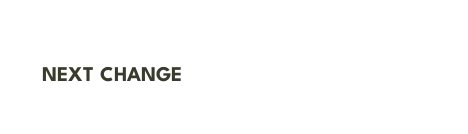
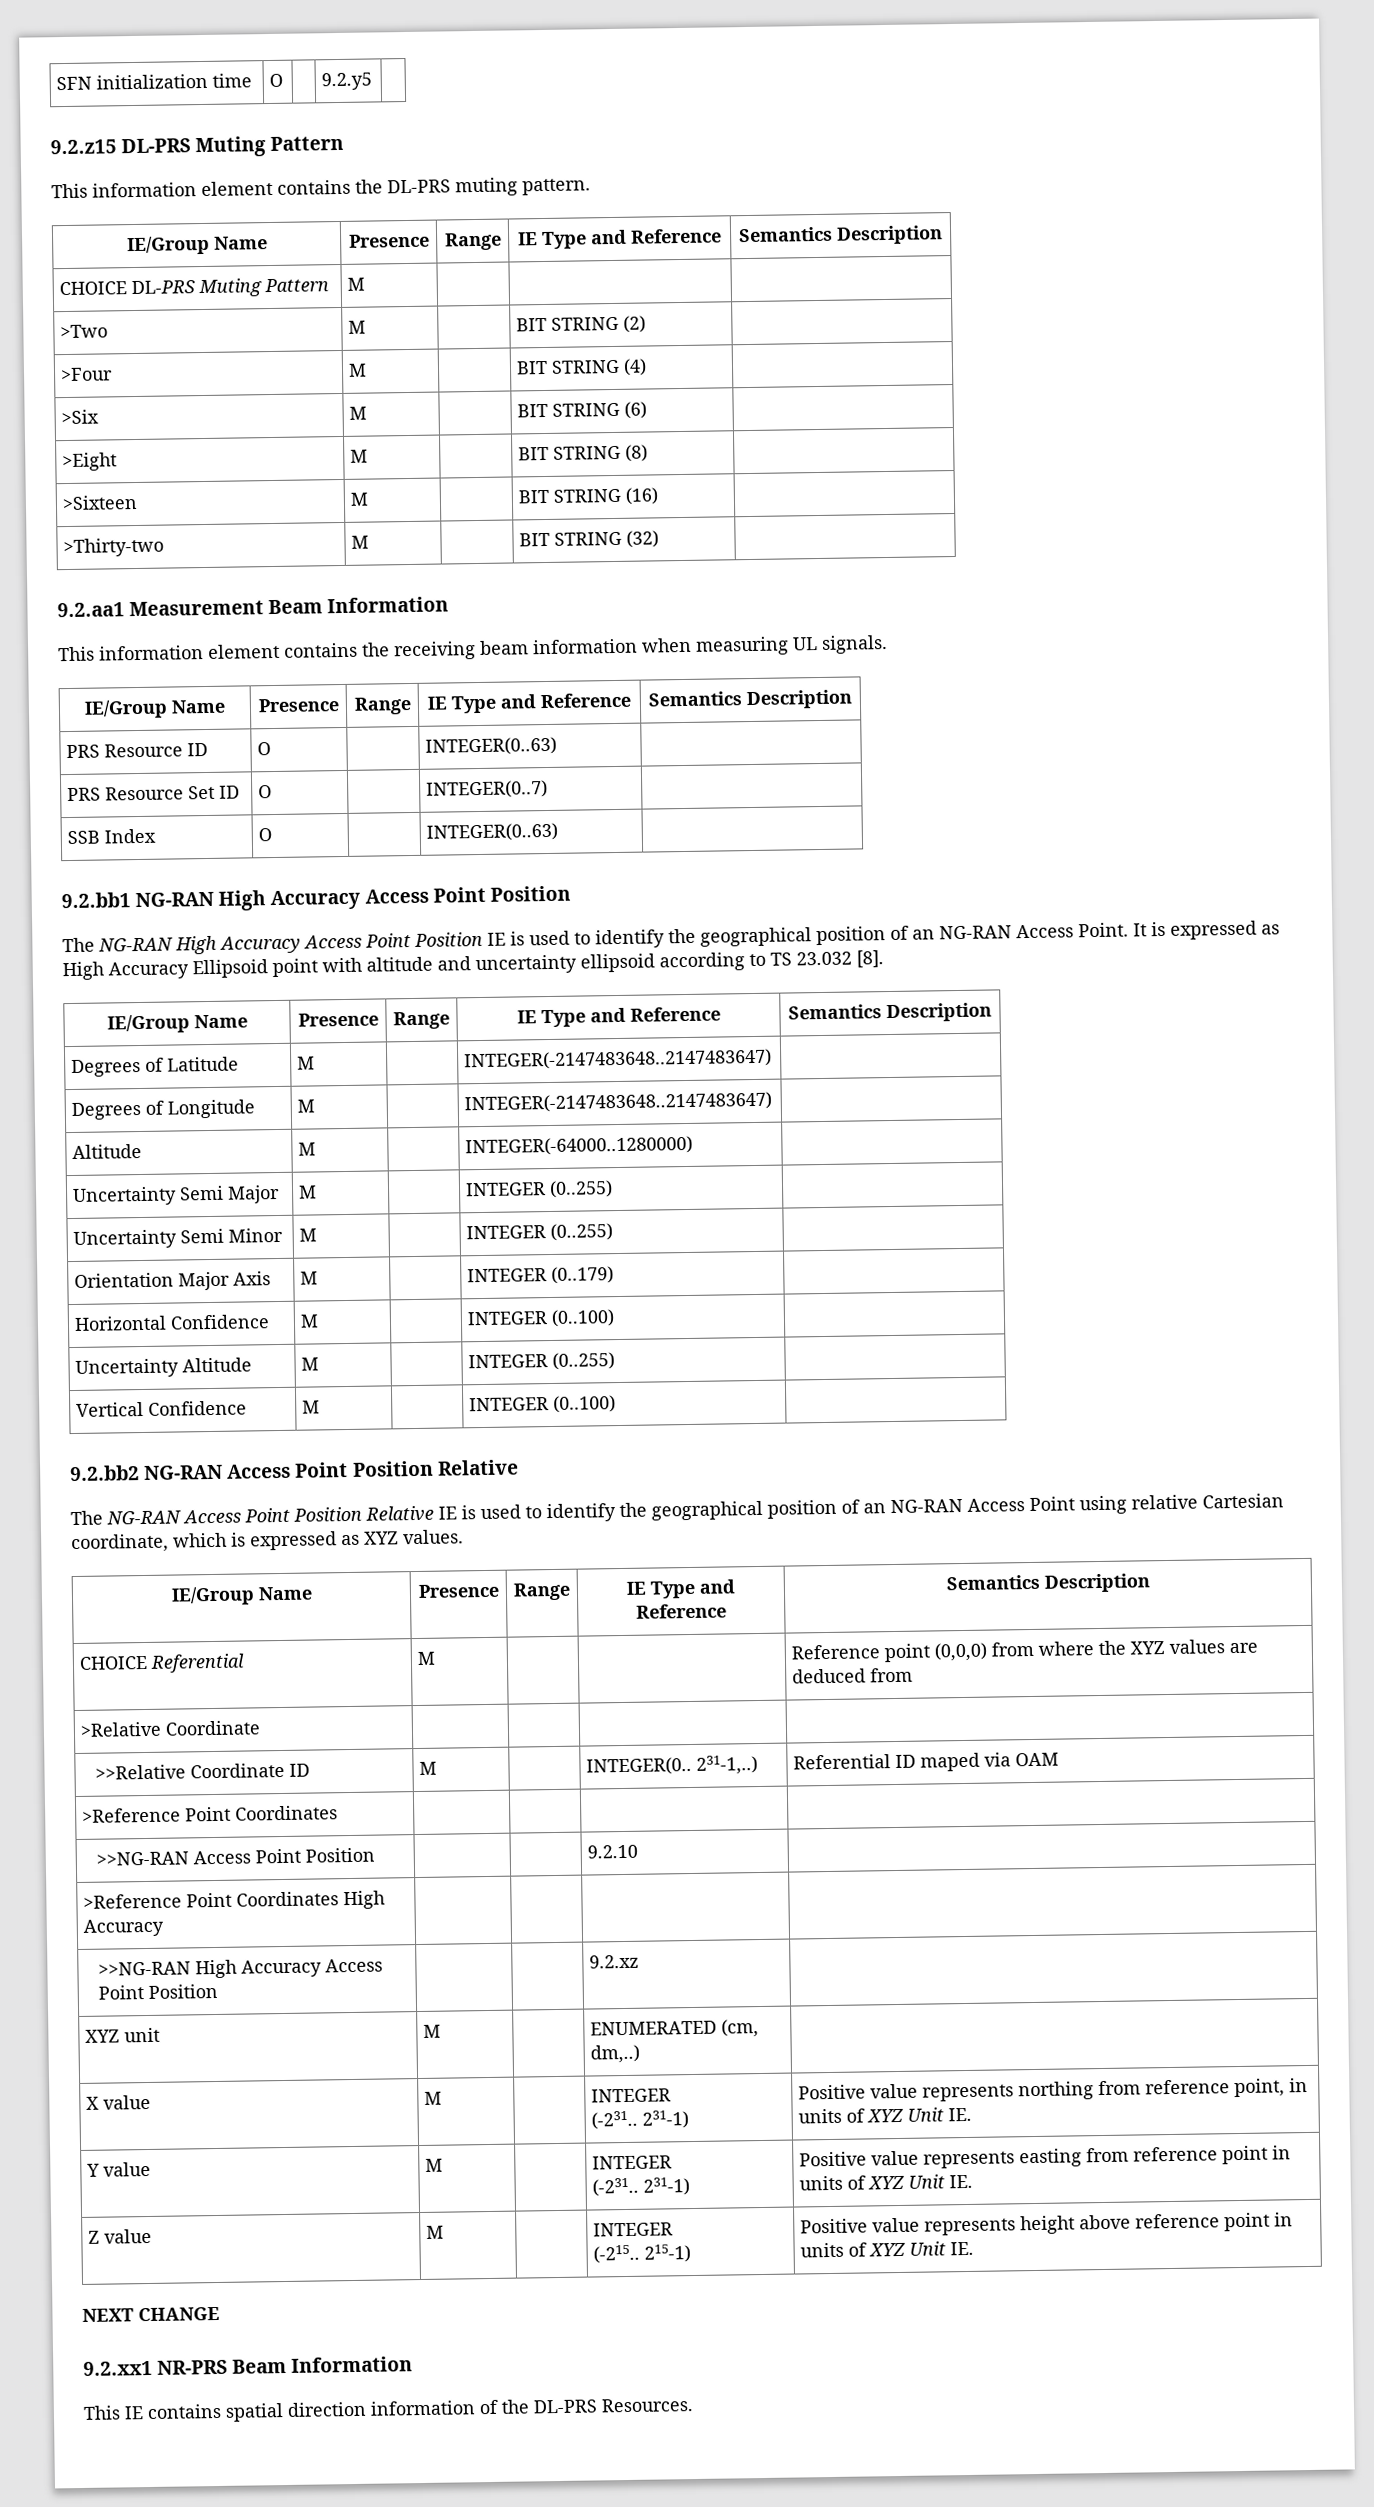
[42,66,182,82] NEXT CHANGE -> [56,73,253,91] [269,73,284,87] [321,72,373,91] [50,135,345,158] [51,177,591,199] [126,235,268,256] [348,233,430,248] [444,232,502,251] [518,228,722,250] [738,225,943,245] [59,278,330,298] [347,277,366,291] [60,324,109,339] [348,320,367,334] [516,315,647,333] [60,367,114,382] [348,363,368,377] [516,358,648,376] [61,409,100,425] [349,406,368,420] [517,401,648,419] [62,452,118,472] [350,449,369,463] [518,444,649,462] [62,494,139,511] [350,492,370,506] [518,487,660,505] [63,537,165,558] [351,535,370,549] [519,530,660,548] [57,596,450,618] [58,635,888,662] [84,699,226,719] [257,698,340,713] [353,696,412,715] [427,692,631,714] [648,689,853,710] [66,742,209,759] [257,742,272,756] [425,736,558,756] [67,785,241,802] [258,785,273,799] [426,779,549,799] [67,828,157,845] [258,828,273,842] [426,822,559,842] [61,885,571,911] [62,920,1280,955] [62,950,884,981] [106,1014,248,1034] [297,1012,379,1027] [393,1011,450,1030] [516,1006,721,1028] [788,1002,992,1023] [71,1056,240,1078] [297,1056,316,1070] [464,1048,773,1071] [71,1099,256,1121] [297,1099,316,1113] [464,1091,773,1114] [72,1143,143,1159] [298,1142,317,1156] [465,1135,694,1157] [72,1184,281,1206] [298,1185,318,1199] [465,1180,614,1198] [73,1227,284,1249] [299,1228,318,1242] [466,1223,614,1241] [74,1271,272,1291] [300,1271,319,1285] [467,1266,615,1284] [74,1314,271,1331] [300,1314,320,1328] [467,1309,616,1327] [75,1357,253,1378] [301,1357,320,1371] [468,1352,616,1370] [76,1400,248,1417] [302,1400,321,1414] [469,1395,617,1413] [70,1459,519,1482] [70,1493,1284,1526] [71,1529,464,1554] [170,1586,313,1606] [417,1583,500,1598] [513,1582,571,1601] [626,1579,735,1599] [636,1603,727,1619] [945,1573,1151,1593] [79,1653,246,1673] [417,1651,437,1665] [791,1639,1259,1663] [792,1667,914,1684] [80,1720,262,1737] [94,1762,310,1780] [419,1761,438,1775] [586,1755,759,1776] [793,1752,1060,1772] [82,1805,339,1823] [95,1847,375,1866] [587,1844,639,1859] [83,1890,386,1910] [83,1918,165,1937] [97,1958,383,1979] [97,1983,218,2000] [589,1954,640,1969] [85,2027,161,2043] [423,2024,442,2038] [590,2019,760,2038] [590,2044,641,2064] [86,2094,152,2110] [424,2091,443,2105] [591,2088,672,2103] [591,2110,690,2130] [798,2077,1309,2102] [798,2107,973,2124] [86,2161,152,2177] [425,2158,444,2172] [592,2155,673,2170] [592,2177,691,2197] [799,2145,1292,2169] [799,2174,974,2191] [88,2228,153,2244] [426,2225,445,2239] [593,2222,674,2237] [593,2244,692,2264] [800,2212,1294,2236] [800,2241,975,2258] [82,2306,220,2322] [83,2356,414,2376] [83,2398,693,2422] SFN initialization time | O | | 9.2.y5 | // 9.2.z15 DL-PRS Muting Pattern // This information element contains the DL-PRS muting pattern. // IE/Group Name | Presence | Range | IE Type and Reference | Semantics Description // CHOICE DL-PRS Muting Pattern | M | | | // >Two | M | | BIT STRING (2) | // >Four | M | | BIT STRING (4) | // >Six | M | | BIT STRING (6) | // >Eight | M | | BIT STRING (8) | // >Sixteen | M | | BIT STRING (16) | // >Thirty-two | M | | BIT STRING (32) | // 9.2.aa1 Measurement Beam Information // This information element contains the receiving beam information when measuring UL signals. // IE/Group Name | Presence | Range | IE Type and Reference | Semantics Description // PRS Resource ID | O | | INTEGER(0..63) | // PRS Resource Set ID | O | | INTEGER(0..7) | // SSB Index | O | | INTEGER(0..63) | // 9.2.bb1 NG-RAN High Accuracy Access Point Position // The NG-RAN High Accuracy Access Point Position IE is used to identify the geographical position of an NG-RAN Access Point. It is expressed as High Accuracy Ellipsoid point with altitude and uncertainty ellipsoid according to TS 23.032 [8]. // IE/Group Name | Presence | Range | IE Type and Reference | Semantics Description // Degrees of Latitude | M | | INTEGER(-2147483648..2147483647) | // Degrees of Longitude | M | | INTEGER(-2147483648..2147483647) | // Altitude | M | | INTEGER(-64000..1280000) | // Uncertainty Semi Major | M | | INTEGER (0..255) | // Uncertainty Semi Minor | M | | INTEGER (0..255) | // Orientation Major Axis | M | | INTEGER (0..179) | // Horizontal Confidence | M | | INTEGER (0..100) | // Uncertainty Altitude | M | | INTEGER (0..255) | // Vertical Confidence | M | | INTEGER (0..100) | // 9.2.bb2 NG-RAN Access Point Position Relative // The NG-RAN Access Point Position Relative IE is used to identify the geographical position of an NG-RAN Access Point using relative Cartesian coordinate, which is expressed as XYZ values. // IE/Group Name | Presence | Range | IE Type and Reference | Semantics Description // CHOICE Referential | M | | | Reference point (0,0,0) from where the XYZ values are deduced from // >Relative Coordinate | | | | // >>Relative Coordinate ID | M | | INTEGER(0.. 231-1,..) | Referential ID maped via OAM // >Reference Point Coordinates | | | | // >>NG-RAN Access Point Position | | | 9.2.10 | // >Reference Point Coordinates High Accuracy | | | | // >>NG-RAN High Accuracy Access Point Position | | | 9.2.xz | // XYZ unit | M | | ENUMERATED (cm, dm,..) | // X value | M | | INTEGER // (-231.. 231-1) | Positive value represents northing from reference point, in units of XYZ Unit IE. // Y value | M | | INTEGER // (-231.. 231-1) | Positive value represents easting from reference point in units of XYZ Unit IE. // Z value | M | | INTEGER // (-215.. 215-1) | Positive value represents height above reference point in units of XYZ Unit IE. // NEXT CHANGE // 9.2.xx1 NR-PRS Beam Information // This IE contains spatial direction information of the DL-PRS Resources.

